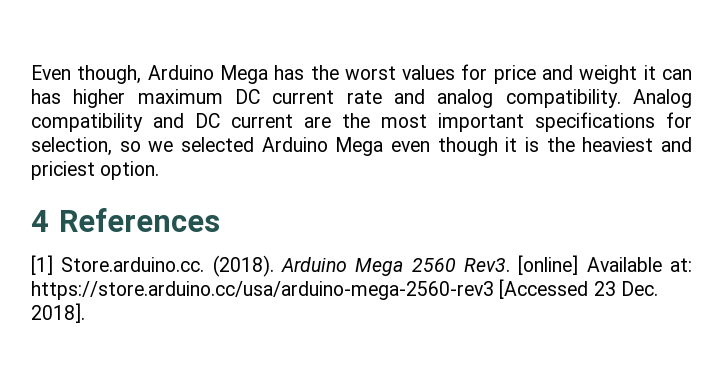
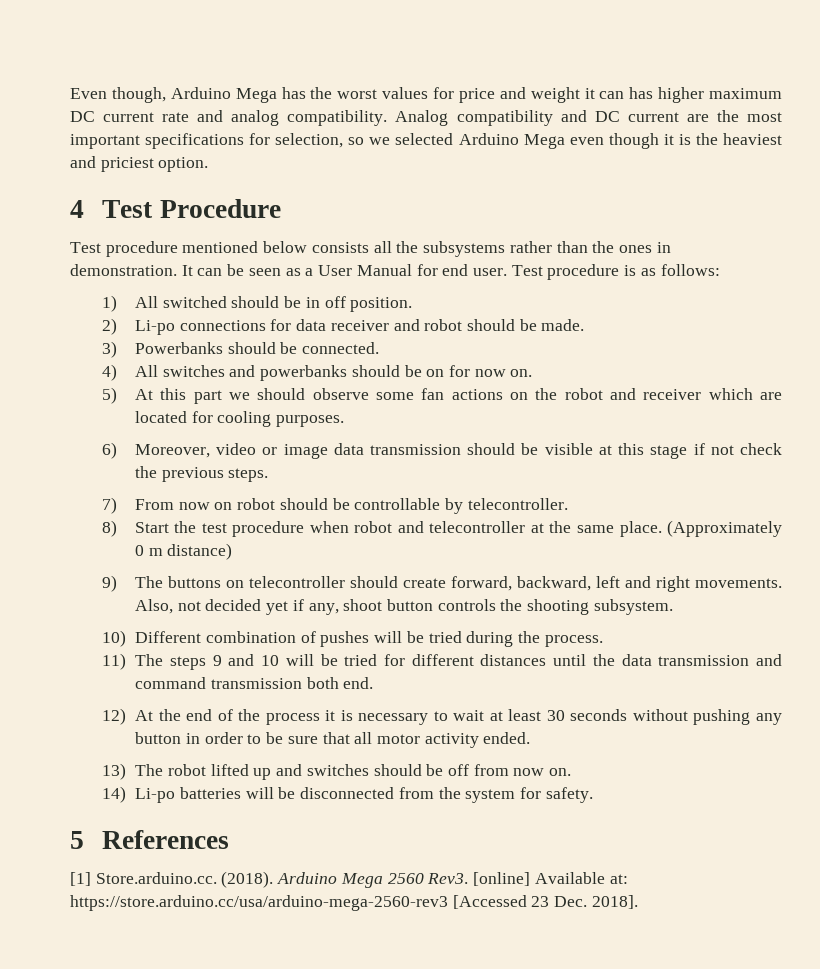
(49, 221) none -> [102,199,281,218] [70,241,671,257] [70,264,720,280] [102,295,413,312] [102,318,585,335] [102,341,380,358] [102,364,533,381] [102,387,782,404] [134,411,345,427] [102,442,783,459] [134,466,269,482] [102,497,568,514] [102,520,782,537] [134,543,233,560] [102,575,782,592] [134,599,673,615] [102,630,603,647] [102,653,782,670] [135,677,374,689] [102,708,783,725] [135,732,531,748] [102,763,572,780] [102,786,593,803] [70,831,84,849] Test Procedure // Test procedure mentioned below consists all the subsystems rather than the ones in demonstration. It can be seen as a User Manual for end user. Test procedure is as follows: // 1) All switched should be in off position. // 2) Li-po connections for data receiver and robot should be made. // 3) Powerbanks should be connected. // 4) All switches and powerbanks should be on for now on. // 5) At this part we should observe some fan actions on the robot and receiver which are located for cooling purposes. // 6) Moreover, video or image data transmission should be visible at this stage if not check the previous steps. // 7) From now on robot should be controllable by telecontroller. // 8) Start the test procedure when robot and telecontroller at the same place. (Approximately 0 m distance) // 9) The buttons on telecontroller should create forward, backward, left and right movements. Also, not decided yet if any, shoot button controls the shooting subsystem. // 10) Different combination of pushes will be tried during the process. // 11) The steps 9 and 10 will be tried for different distances until the data transmission and command transmission both end. // 12) At the end of the process it is necessary to wait at least 30 seconds without pushing any button in order to be sure that all motor activity ended. // 13) The robot lifted up and switches should be off from now on. // 14) Li-po batteries will be disconnected from the system for safety. // 5

